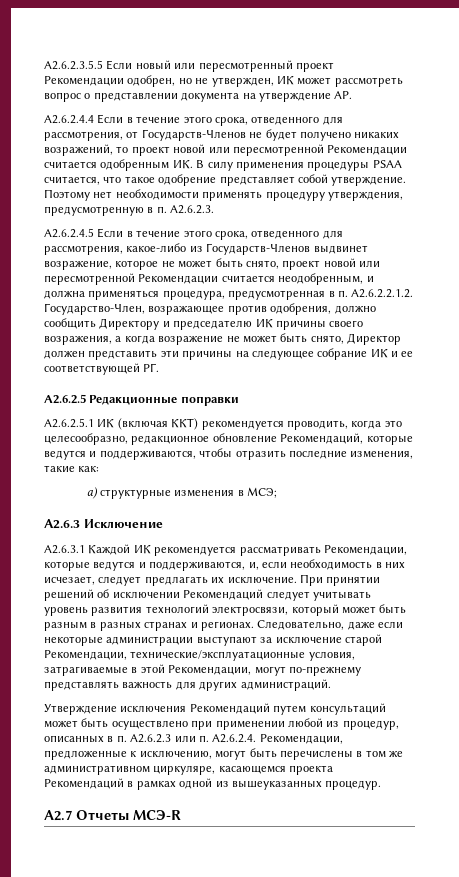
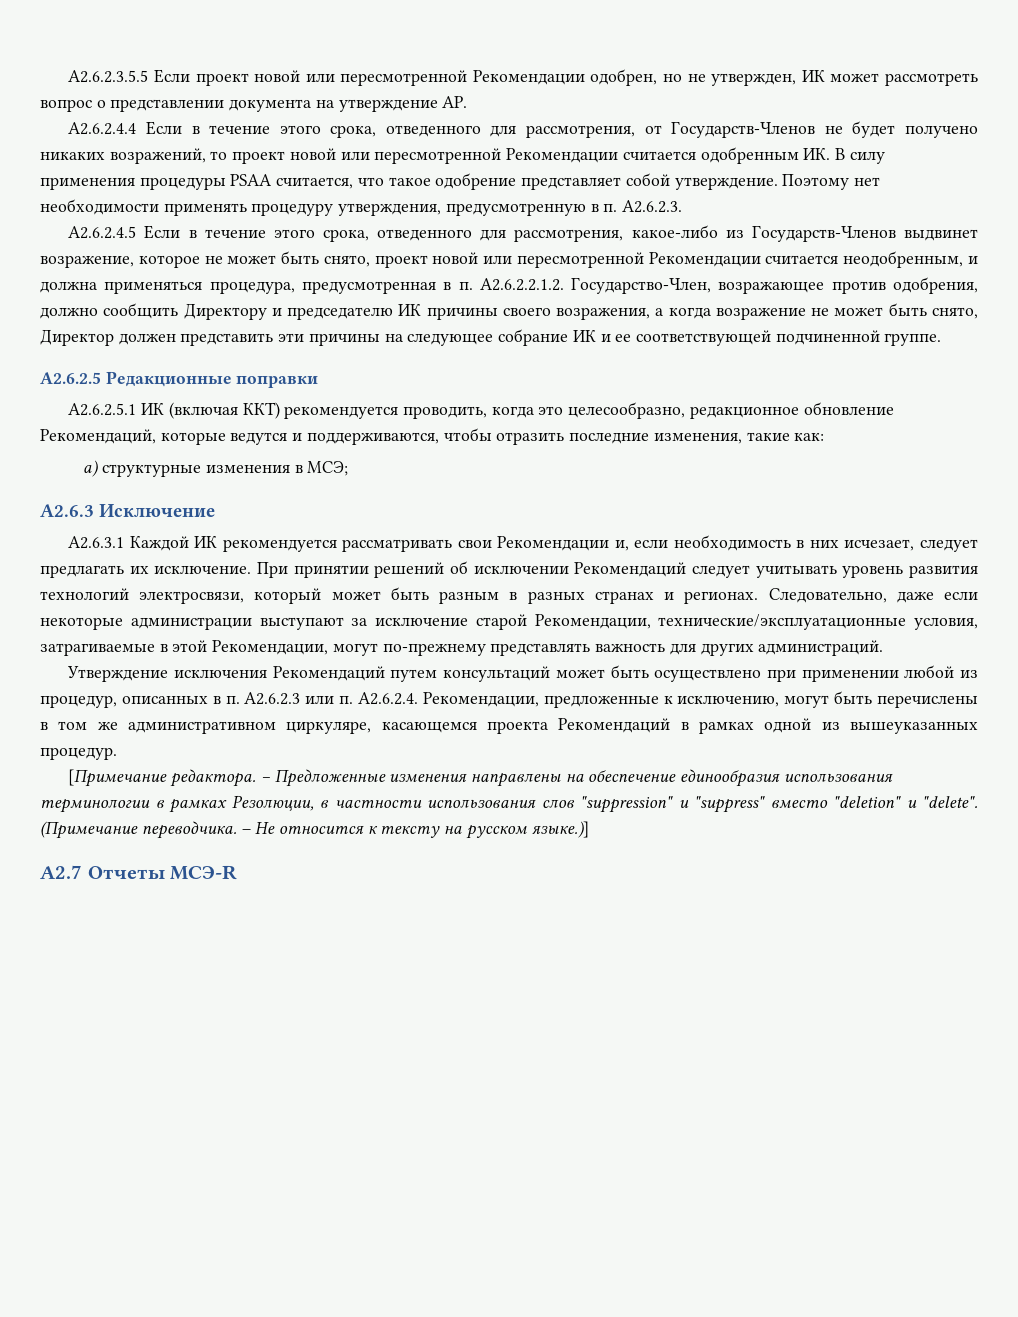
[135,60,334,72] новый или пересмотренный проект -> [195,70,468,86] проект новой или пересмотренной
[143,363,160,372] РГ. -> [775,330,942,346] подчиненной группе.
[323,545,407,555] [44,561,246,571] Рекомендации, которые ведутся и поддерживаются, -> [457,536,610,551] свои Рекомендации
(382, 785) none -> [68,769,893,787] [40,795,978,813] [40,821,589,839] // [Примечание редактора. − Предложенные изменения направлены на обеспечение единообразия использования терминологии в рамках Резолюции, в частности использования слов "suppression" и "suppress" вместо "deletion" и "delete". (Примечание переводчика. – Не относится к тексту на русском языке.)]

